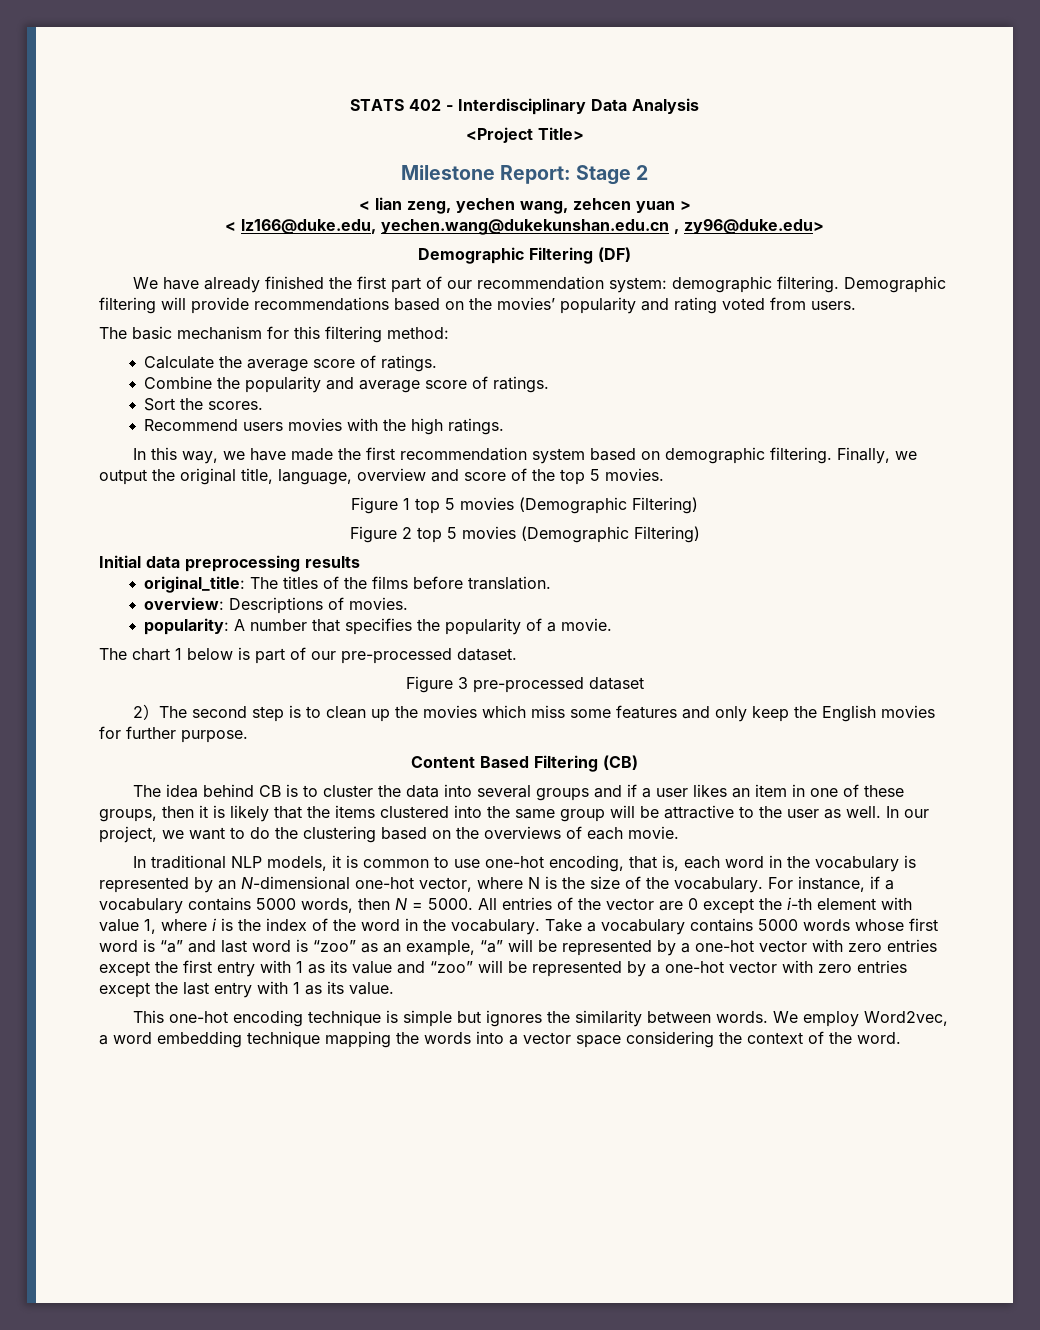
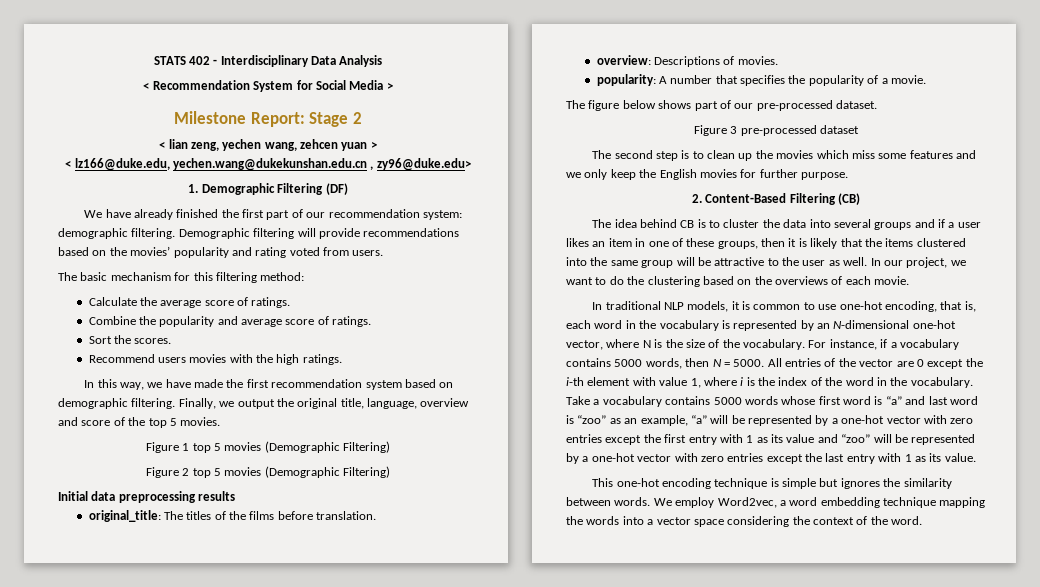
[465,127,584,143] <Project Title> -> [143,80,393,92] < Recommendation System for Social Media >
(824, 226) none -> [188,184,199,193] 1.
[132,647,250,661] chart 1 below is -> [588,100,692,111] figure below shows
[132,704,159,720] 2） -> (860, 129) none
(710, 712) none -> [566,172,581,178] we
[411,756,529,768] Content Based -> [691,193,787,203] 2. Content-Based

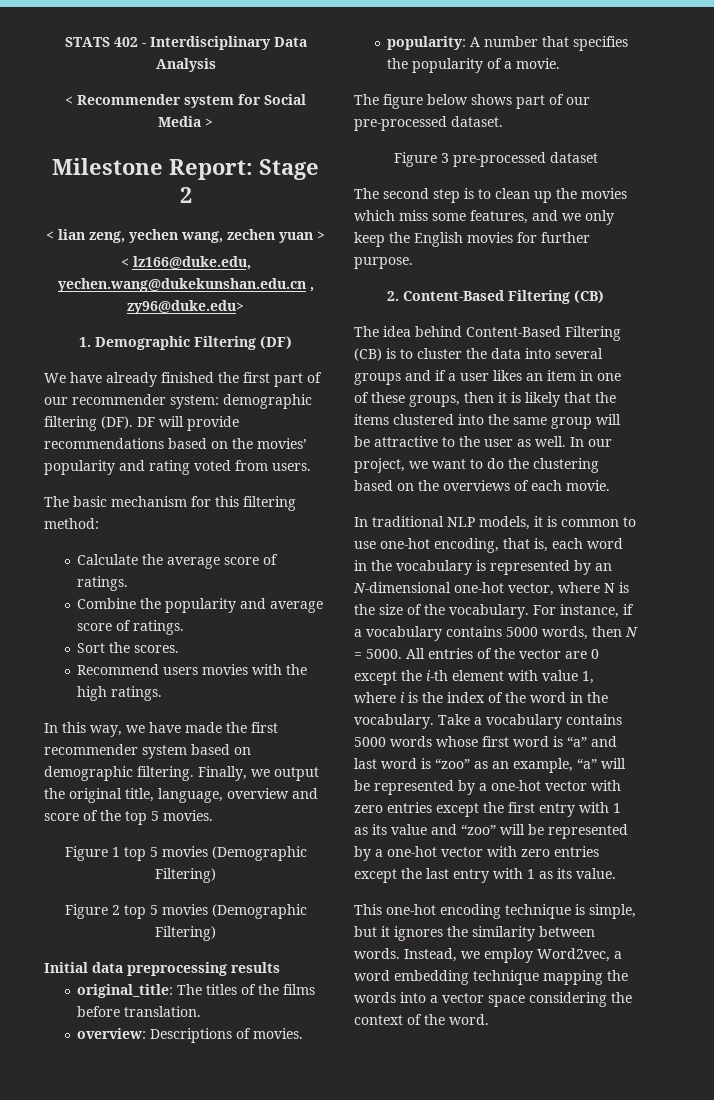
[152,80,294,92] Recommendation System -> [77,94,234,108] Recommender system
[300,139,339,149] zehcen -> [227,229,275,240] zechen
[328,209,420,218] recommendation -> [72,394,166,405] recommender
[131,228,295,239] filtering. Demographic filtering -> [44,416,155,431] filtering (DF). DF
[271,379,363,388] recommendation -> [44,744,138,755] recommender
[909,150,953,159] features -> [470,210,528,224] features,
[680,220,695,228] CB -> [466,326,621,341] [354,348,382,361] Content-Based Filtering (CB)
[781,478,839,489] simple but -> [589,904,636,919] [354,926,390,937] simple, but it
[653,498,672,506] We -> [404,948,480,962] Instead, we

